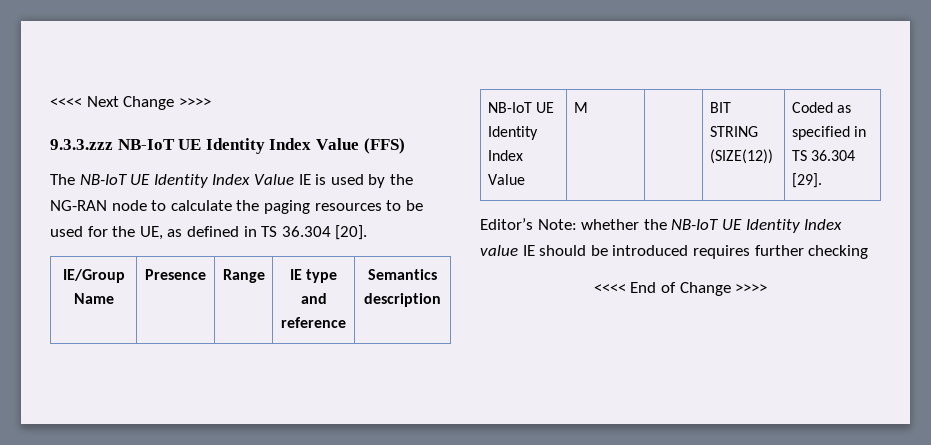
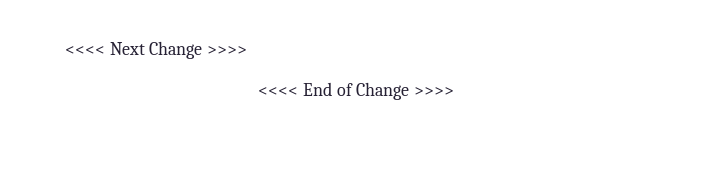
[50,138,405,154] [50,174,413,188] [50,200,423,214] [50,225,368,240] [62,269,125,283] [73,293,114,304] [145,269,206,280] [222,269,265,283] [289,269,338,283] [300,293,327,304] [281,317,346,328] [368,269,437,280] [364,293,441,307] [487,102,554,113] [487,126,538,140] [487,150,523,161] [487,174,525,185] [573,102,588,113] [709,102,731,113] [709,126,758,137] [709,149,773,164] [791,102,851,113] [791,126,866,140] [791,150,855,161] [791,173,822,188] [480,218,843,233] [480,245,869,259] // 9.3.3.zzz NB-IoT UE Identity Index Value (FFS) // The NB-IoT UE Identity Index Value IE is used by the NG-RAN node to calculate the paging resources to be used for the UE, as defined in TS 36.304 [20]. // IE/Group Name | Presence | Range | IE type and reference | Semantics description // NB-IoT UE Identity Index Value | M | | BIT STRING (SIZE(12)) | Coded as specified in TS 36.304 [29]. // Editor’s Note: whether the NB-IoT UE Identity Index value IE should be introduced requires further checking -> (248, 50) none

